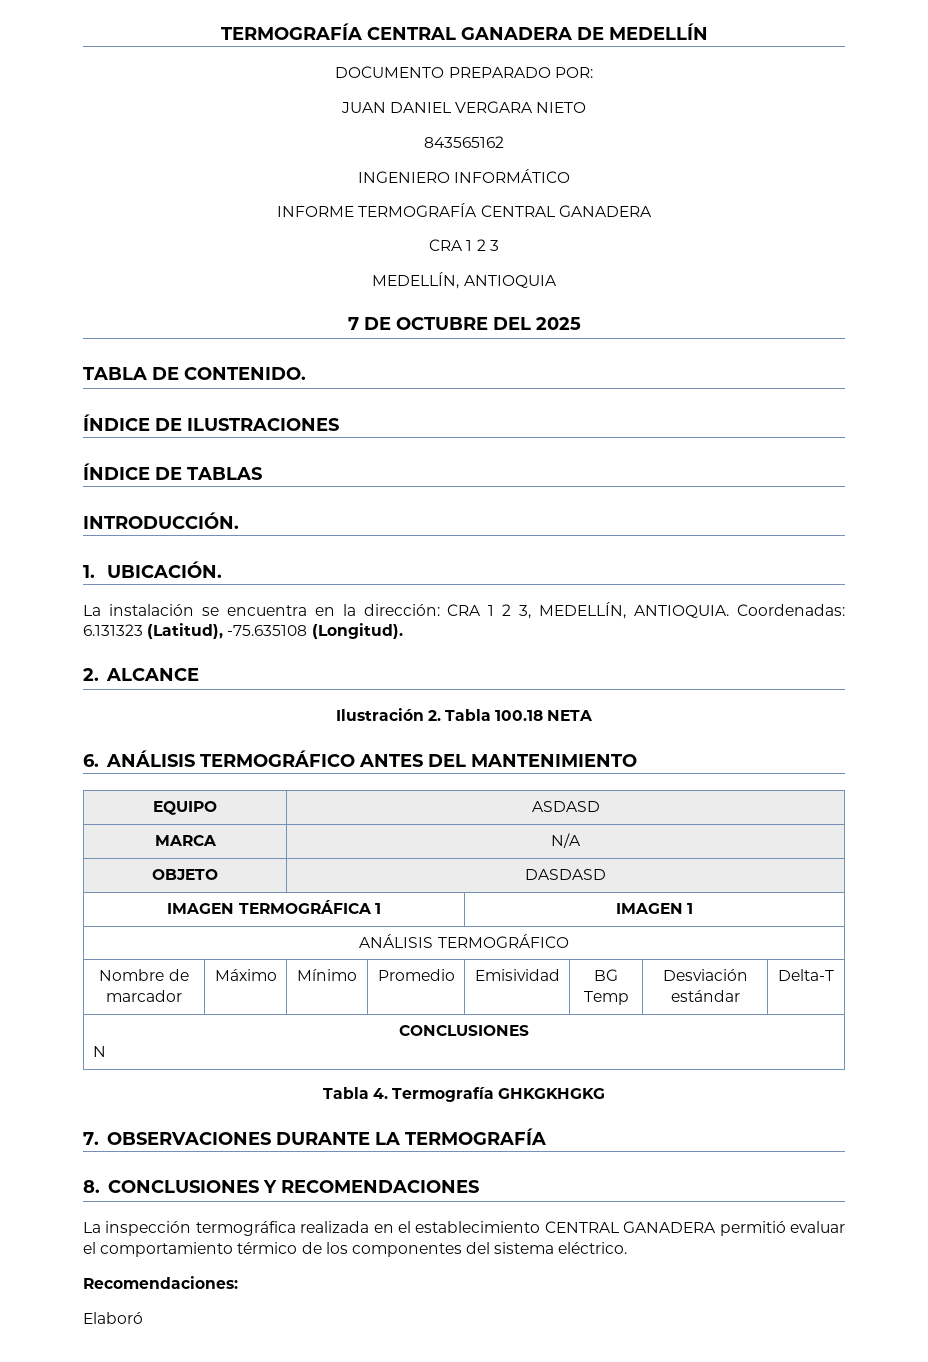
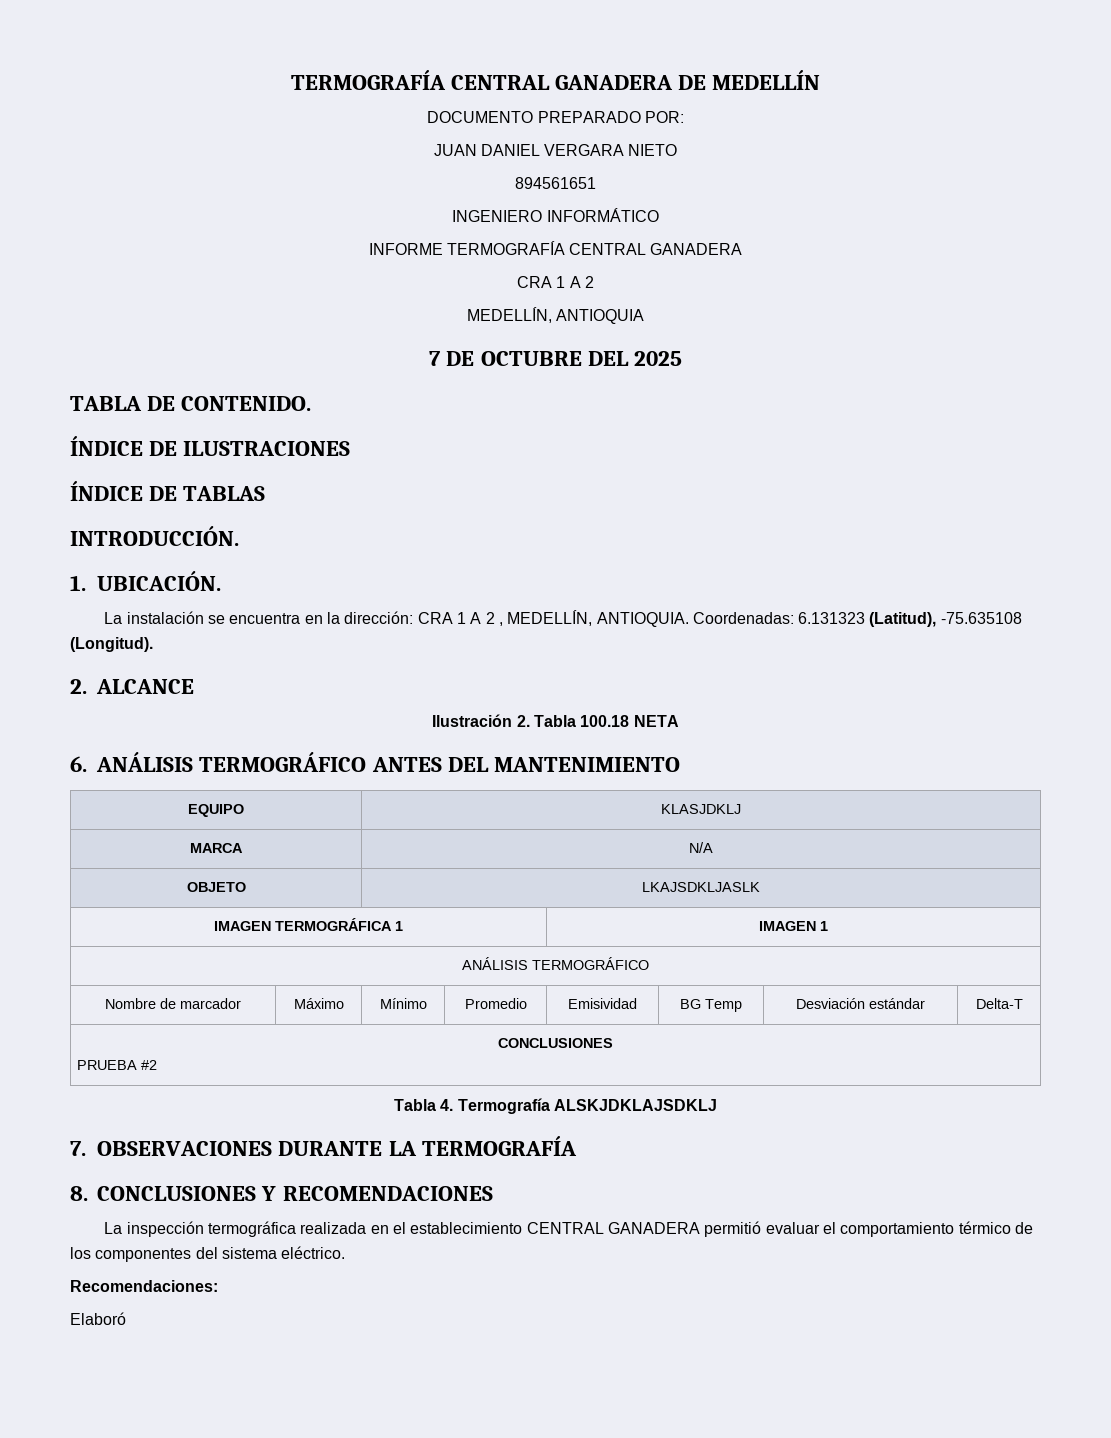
[424,136,504,148] 843565162 -> [515,177,596,189] 894561651
[476,239,499,251] 2 3 -> [569,276,594,288] A 2
[502,604,532,619] 2 3, -> [470,612,503,626] A 2 ,
[531,801,600,812] ASDASD -> [661,804,742,814] KLASJDKLJ
[525,869,606,880] DASDASD -> [642,882,761,892] LKAJSDKLJASLK
[92,1046,106,1057] N -> [76,1060,157,1070] PRUEBA #2
[498,1088,606,1099] GHKGKHGKG -> [553,1099,717,1111] ALSKJDKLAJSDKLJ

